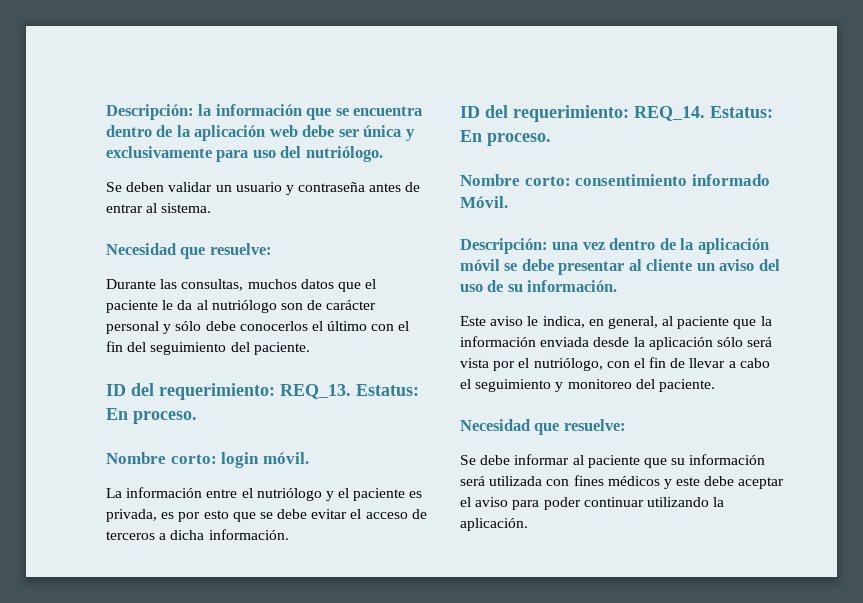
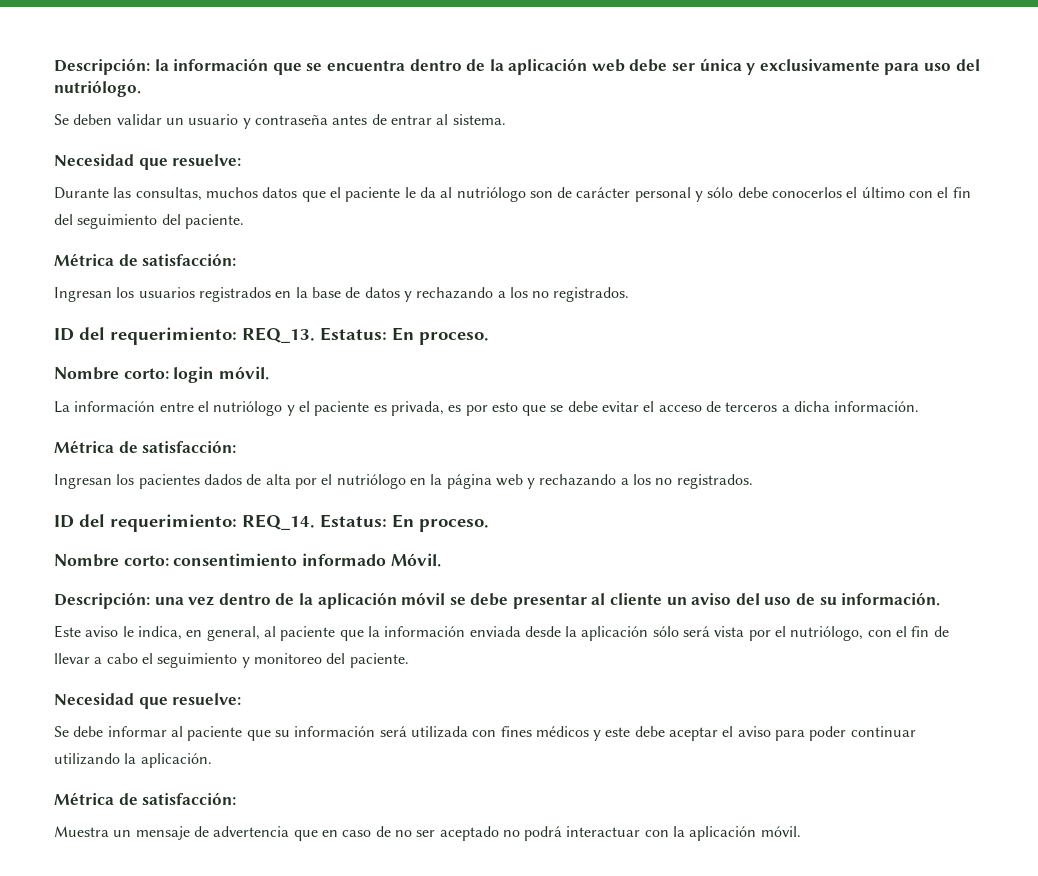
(310, 348) none -> [54,253,237,266] [54,287,630,302] // Métrica de satisfacción: // Ingresan los usuarios registrados en la base de datos y rechazando a los no registrados.
(289, 534) none -> [54,440,237,453] [54,474,753,489] // Métrica de satisfacción: // Ingresan los pacientes dados de alta por el nutriólogo en la página web y rechazando a los no registrados.
(528, 524) none -> [54,792,237,805] [54,826,801,841] // Métrica de satisfacción: // Muestra un mensaje de advertencia que en caso de no ser aceptado no podrá interactuar con la aplicación móvil.

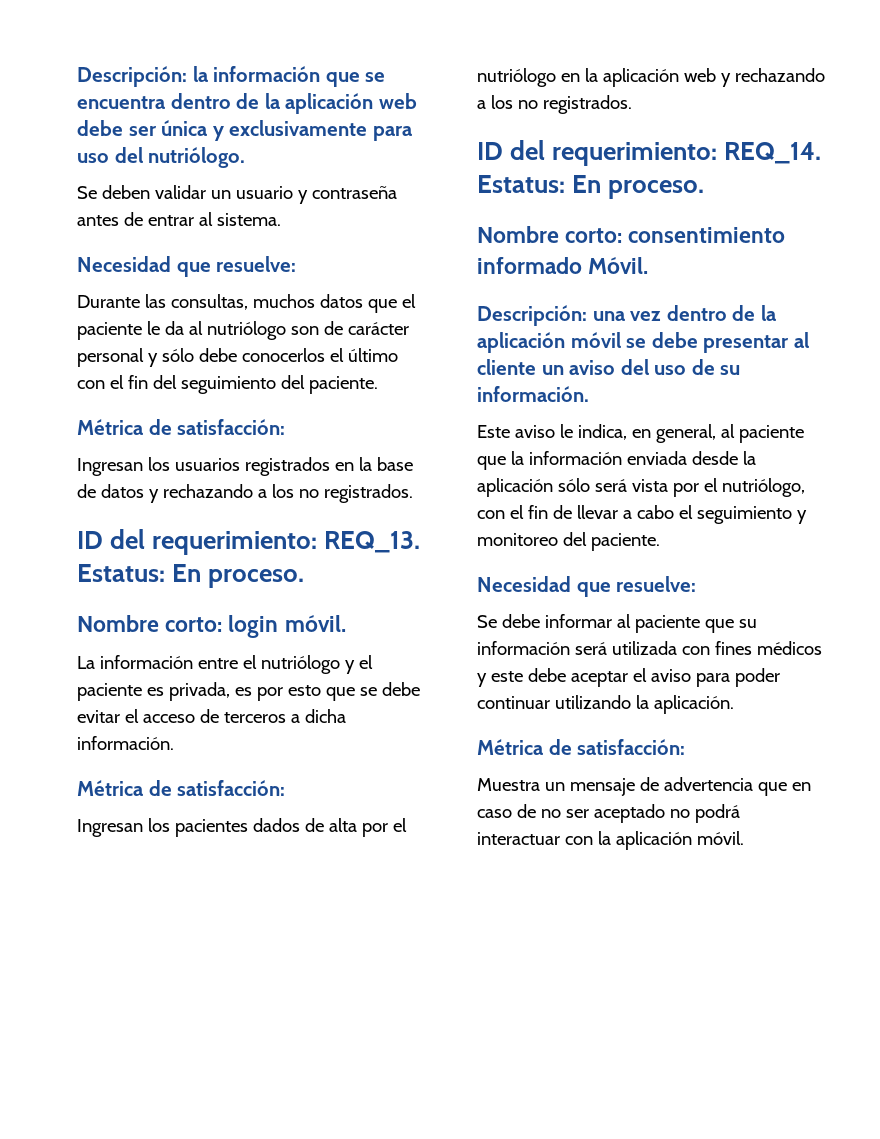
[446,474,492,489] página -> [602,68,679,87] aplicación

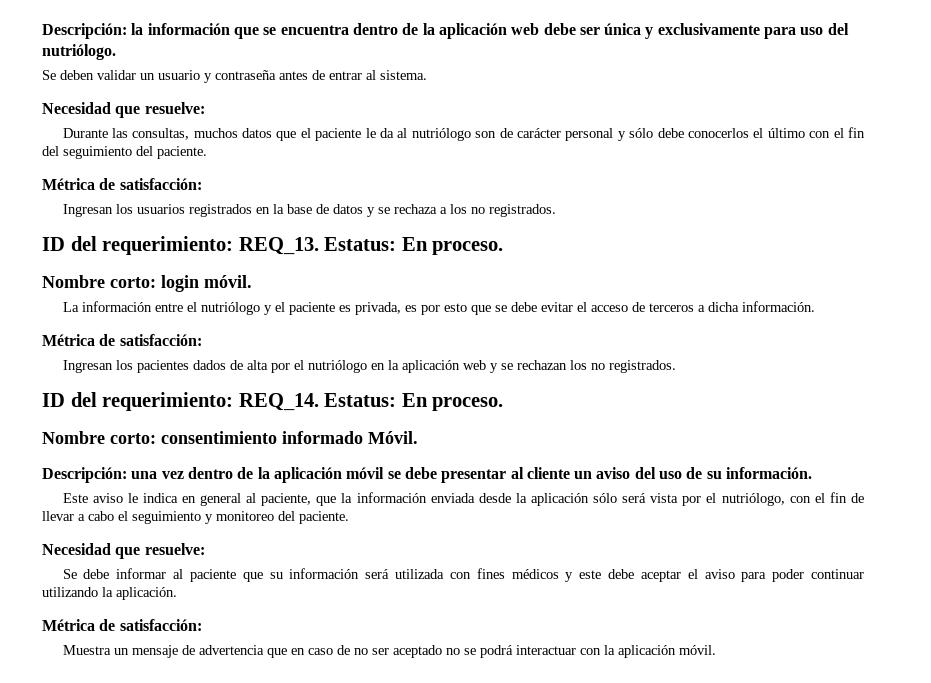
[162,484,253,498] rechazando -> [377,204,437,214] se rechaza
[734,68,825,82] [477,100,486,109] rechazando a -> [500,360,567,370] se rechazan
[577,424,804,443] indica, en general, al paciente -> [142,493,312,506] indica en general al paciente,
(690, 813) none -> [463,648,476,655] se

